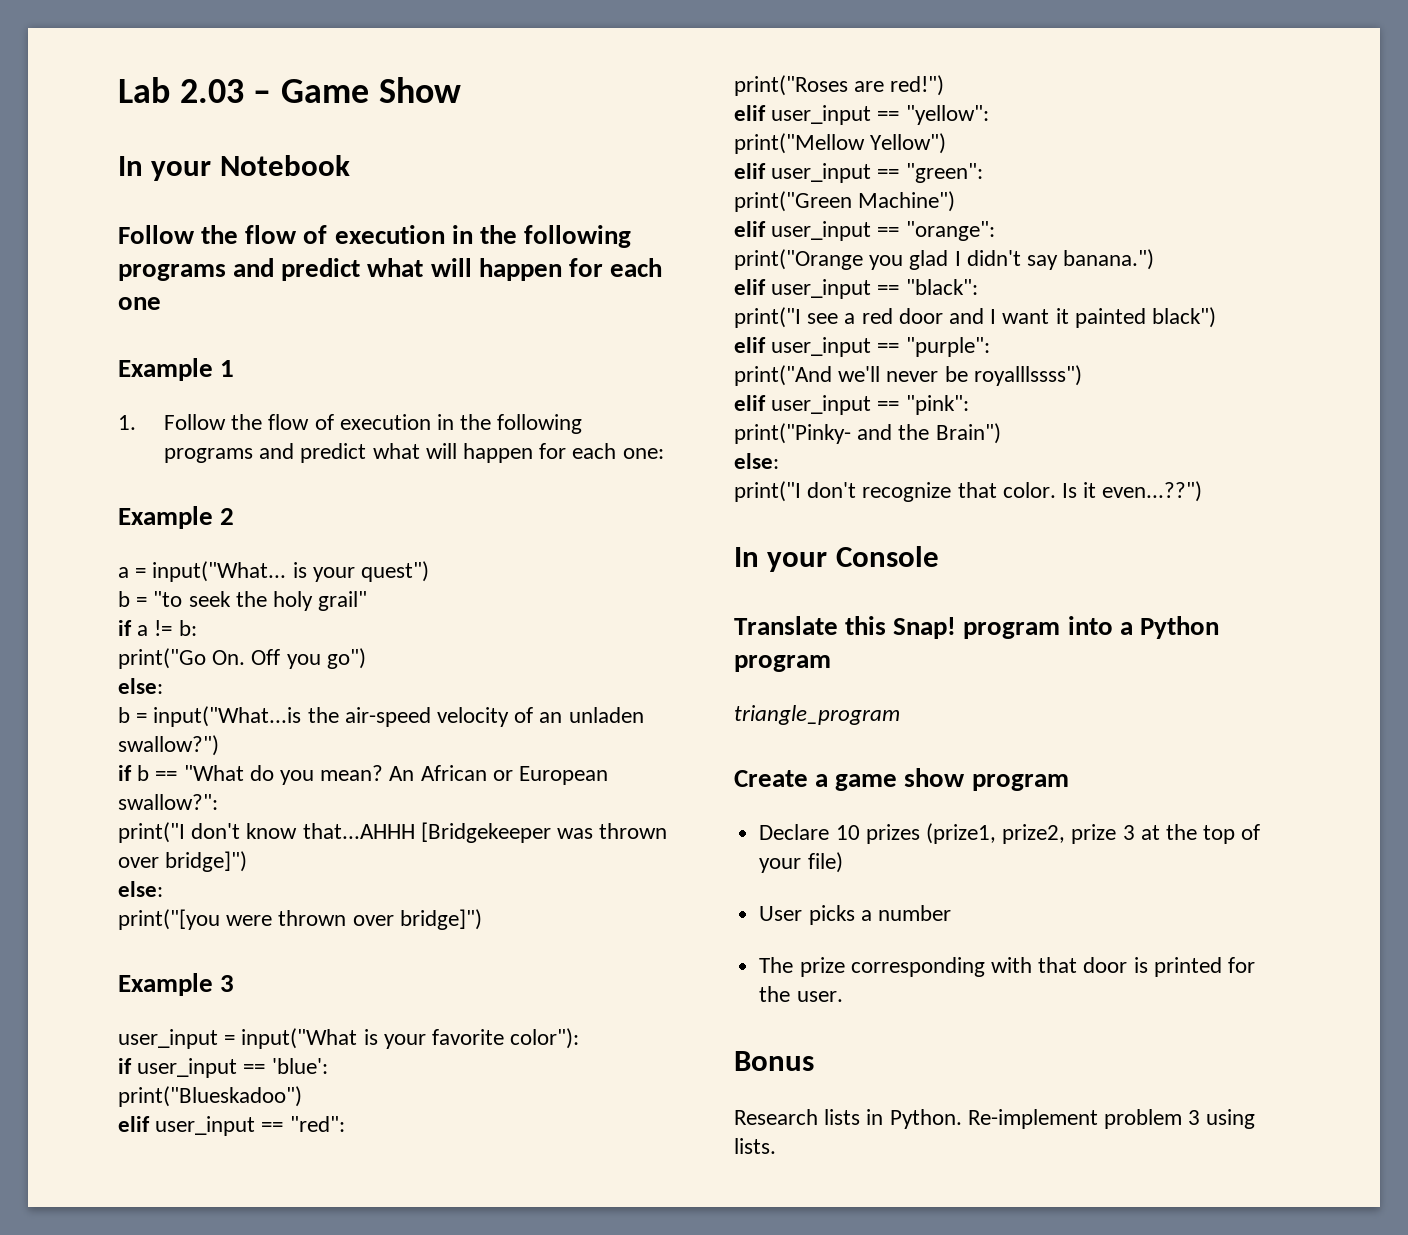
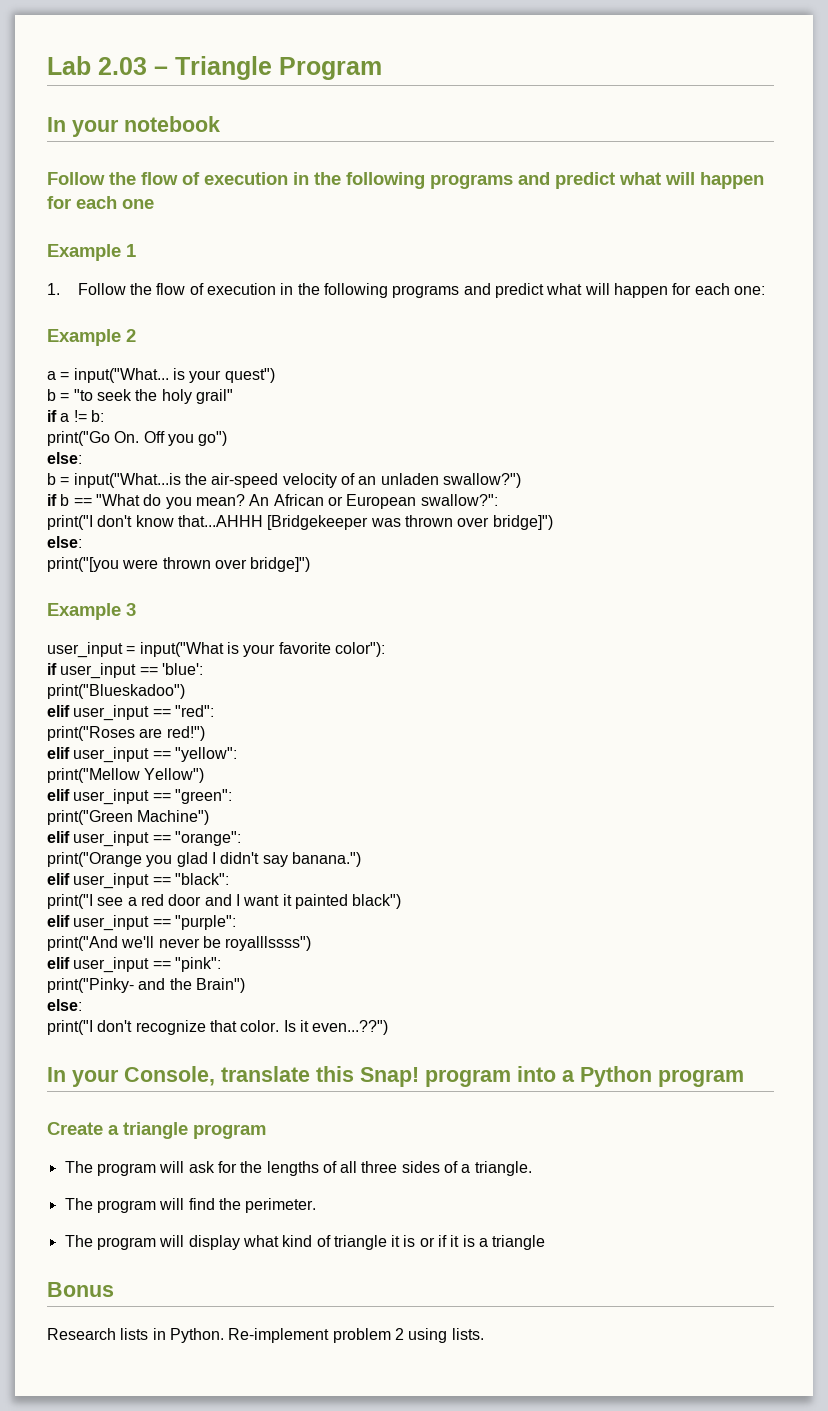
[281,77,461,103] [118,155,350,181] Game Show // In your Notebook -> [175,56,382,80] [47,116,220,137] Triangle Program // In your notebook
[835,546,939,567] [734,616,838,635] Console // Translate -> [124,1066,310,1086] Console, translate
[734,705,900,725] // triangle_program -> (744, 1078) none
[835,768,1069,791] [759,823,1261,844] [759,852,843,873] [759,905,951,925] [759,957,1255,977] [759,986,843,1002] game show program // Declare 10 prizes (prize1, prize2, prize 3 at the top of your file) // User picks a number // The prize corresponding with that door is printed for the user. -> [123,1122,266,1139] [64,1161,532,1176] [64,1198,317,1213] [64,1235,546,1250] triangle program // The program will ask for the lengths of all three sides of a triangle. // The program will find the perimeter. // The program will display what kind of triangle it is or if it is a triangle
[1188,1110,1201,1125] 3 -> [394,1328,404,1340] 2

